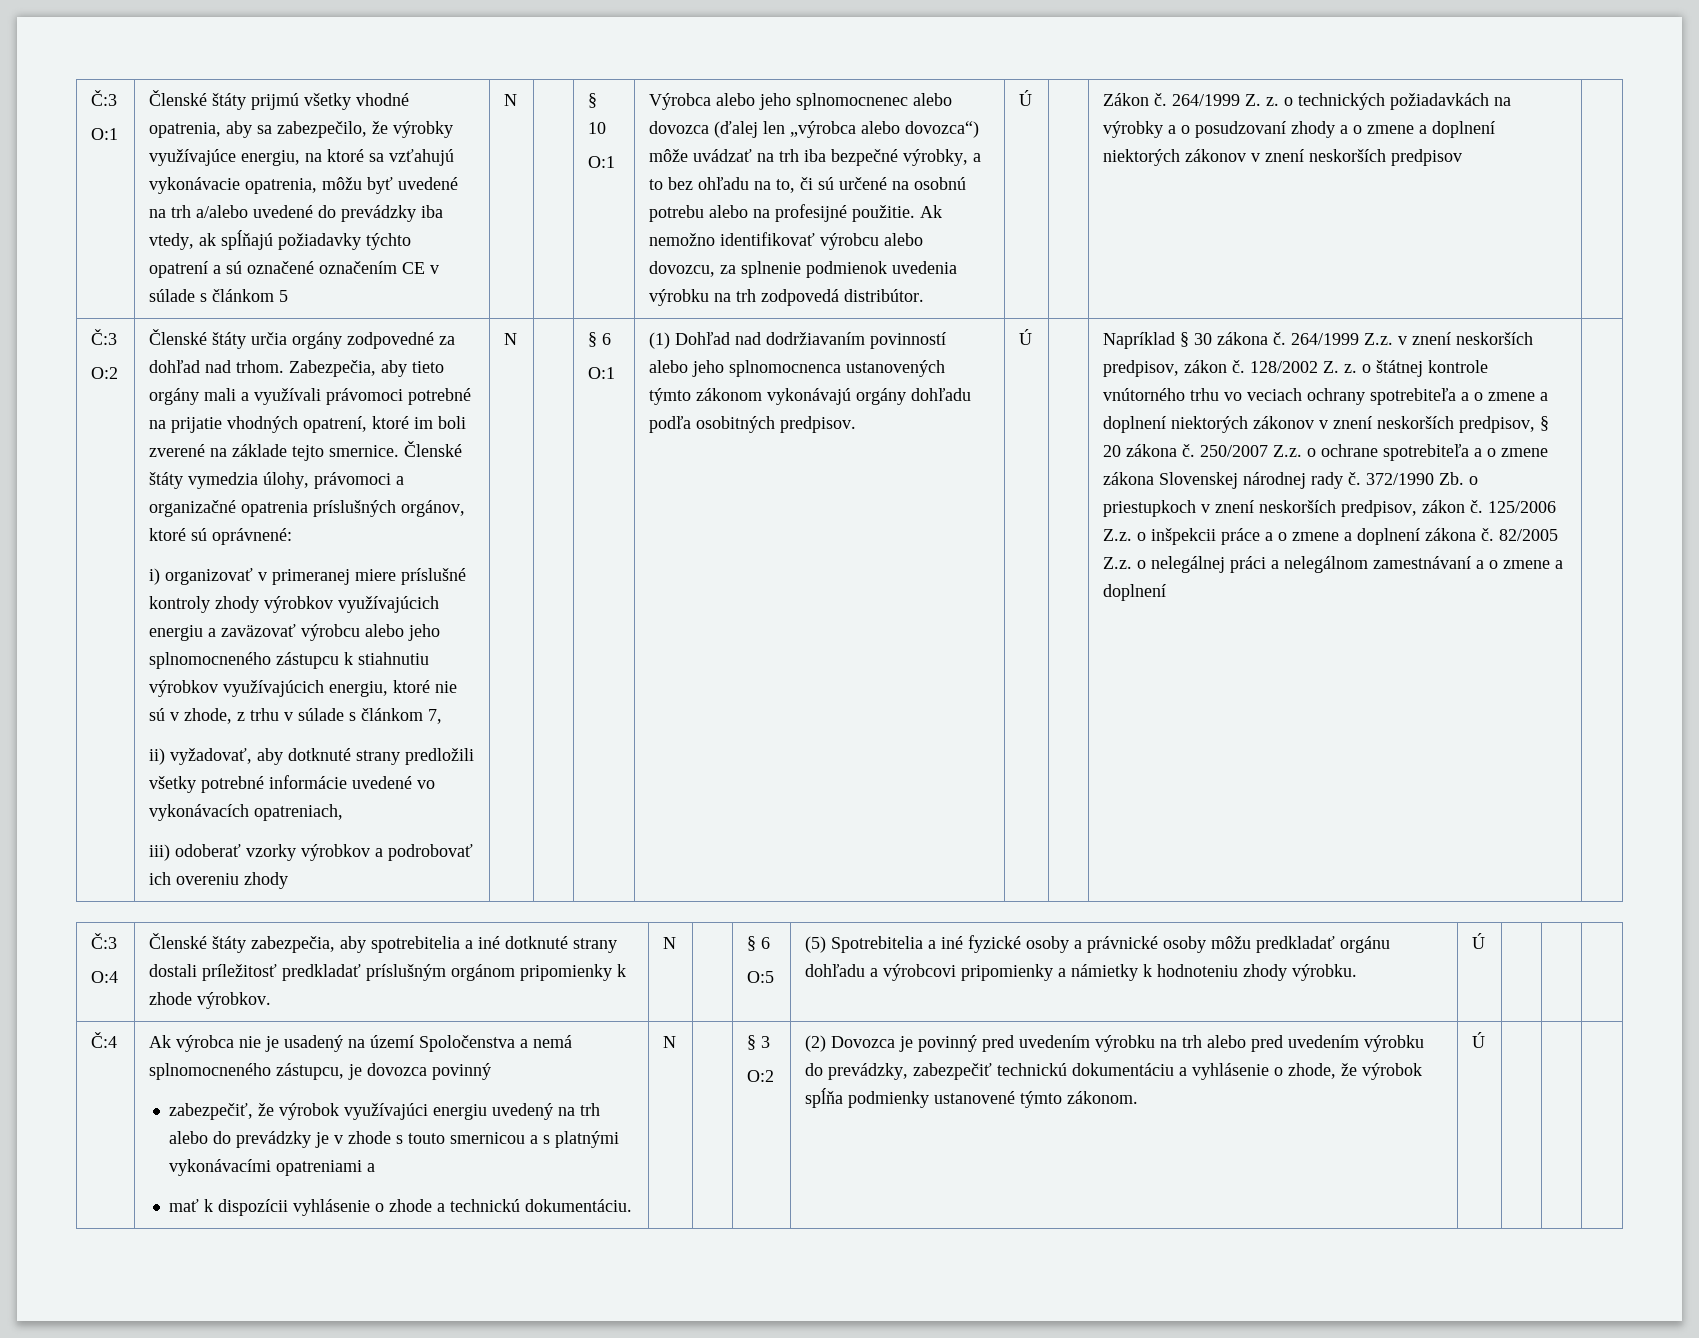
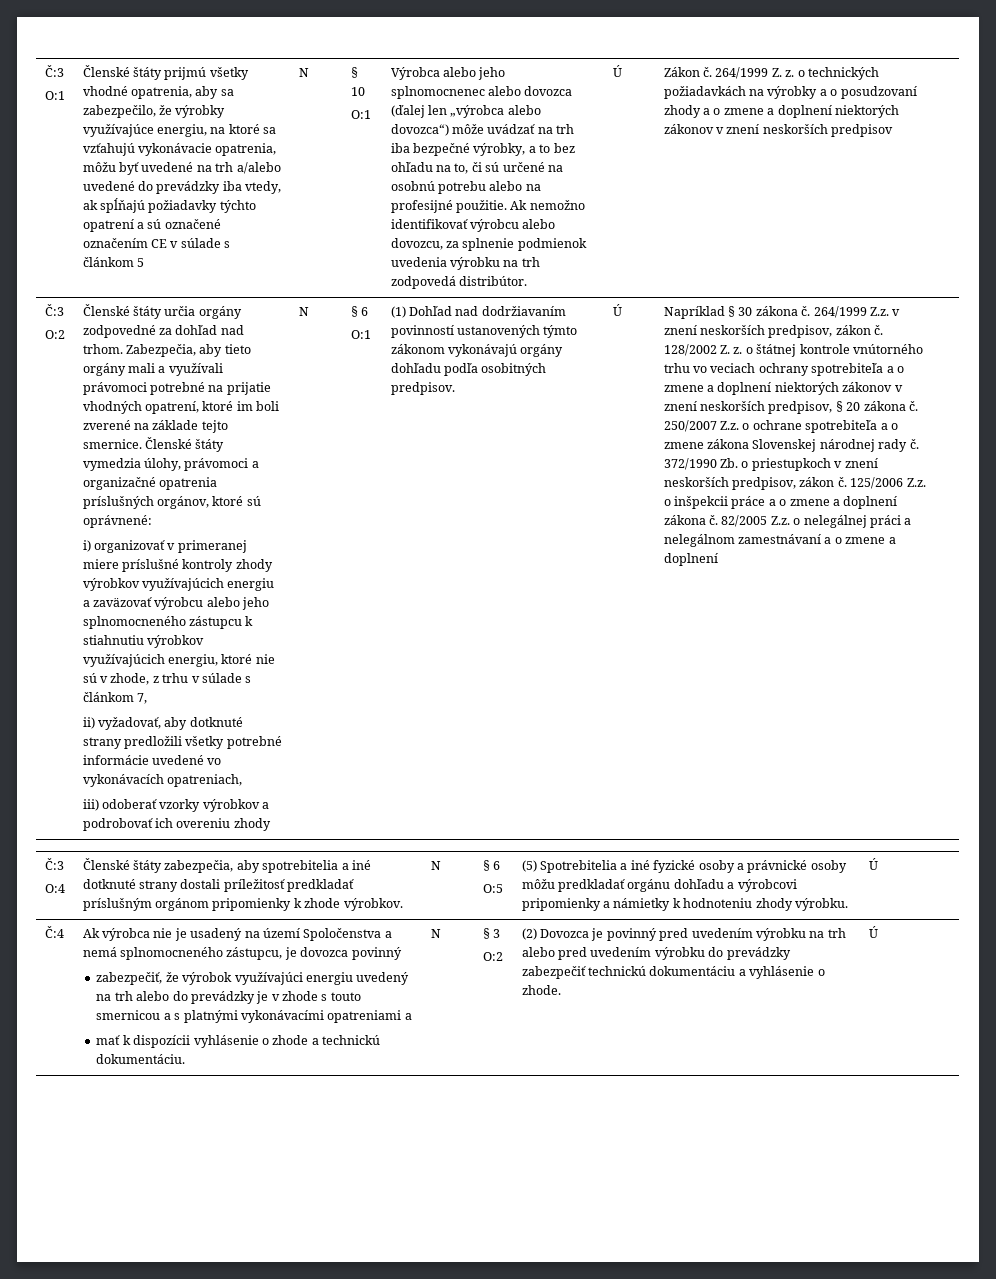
[649,360,842,377] alebo jeho splnomocnenca -> (454, 331) none
[828,1063,909,1080] prevádzky, -> [726,947,791,960] prevádzky
[1288,1063,1423,1080] [805,1088,1139,1108] zhode, že výrobok spĺňa podmienky ustanovené týmto zákonom. -> [521,985,561,995] zhode.

